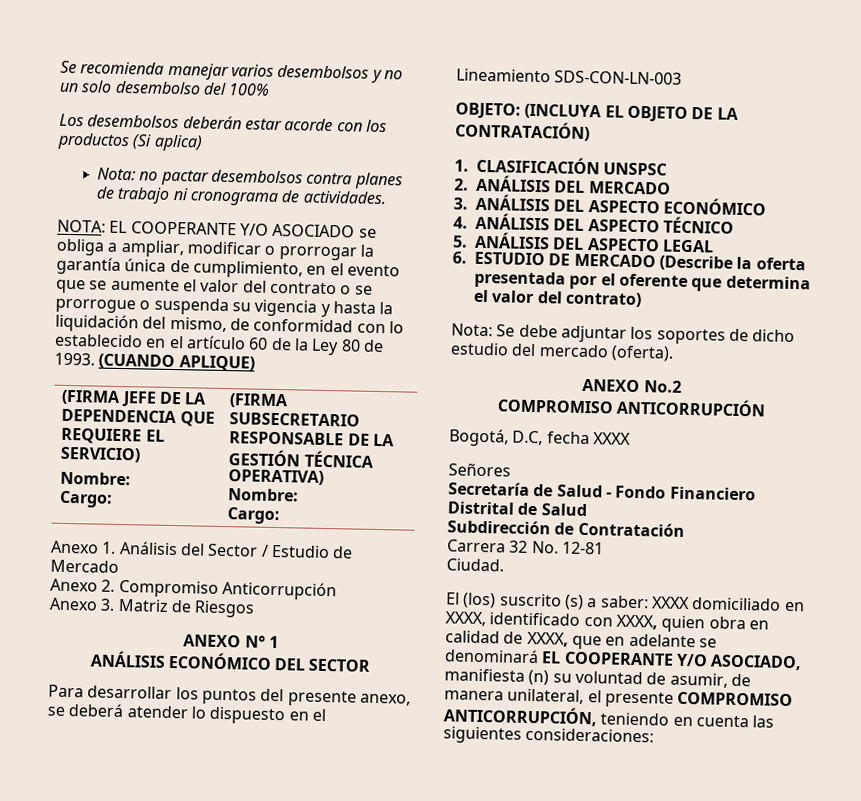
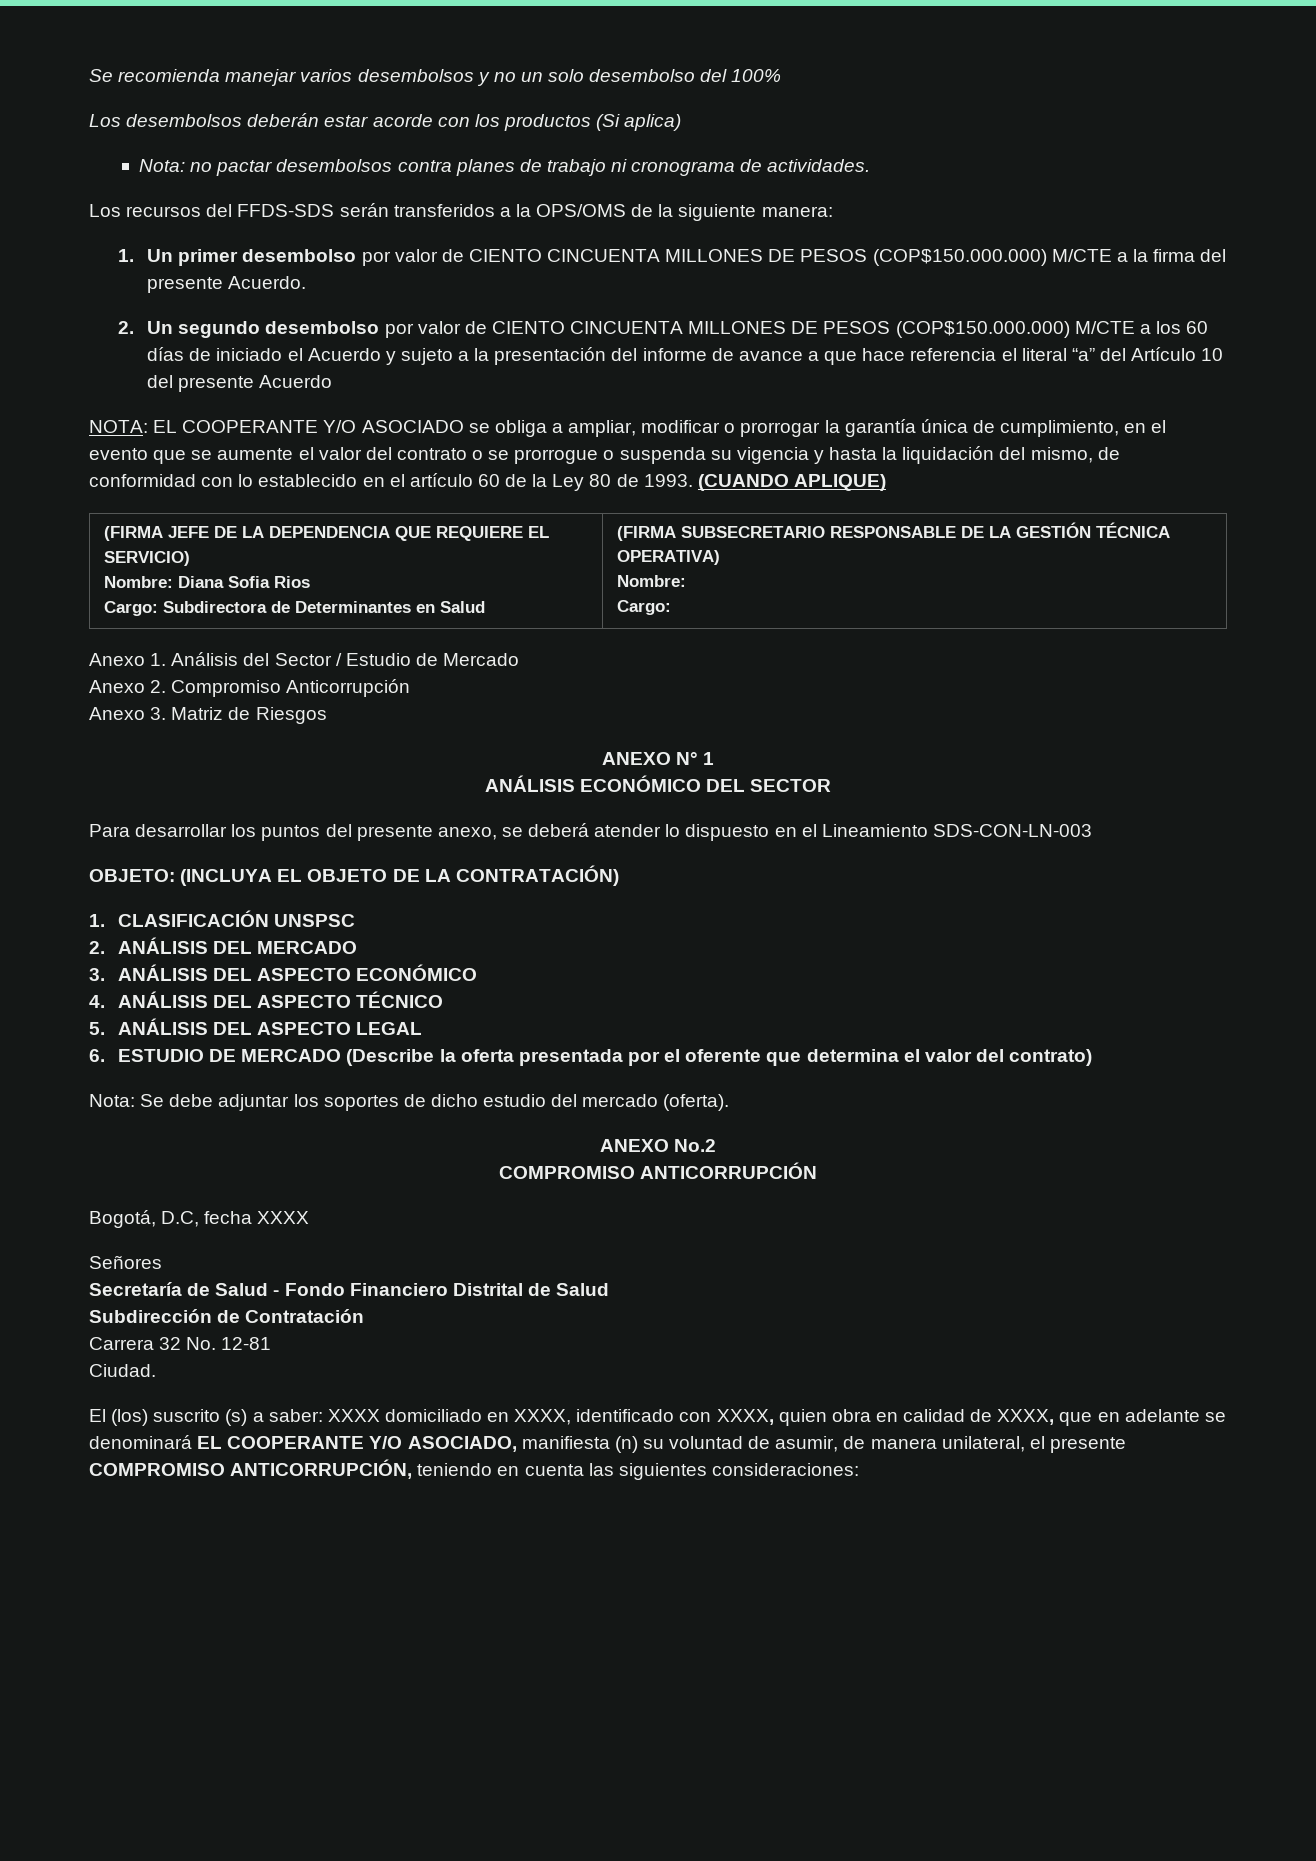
(387, 197) none -> [89,203,833,221] [118,249,1227,266] [147,276,307,293] [118,321,1209,338] [147,347,1224,365] [147,375,333,392] // Los recursos del FFDS-SDS serán transferidos a la OPS/OMS de la siguiente manera: // 1. Un primer desembolso por valor de CIENTO CINCUENTA MILLONES DE PESOS (COP$150.000.000) M/CTE a la firma del presente Acuerdo. // 2. Un segundo desembolso por valor de CIENTO CINCUENTA MILLONES DE PESOS (COP$150.000.000) M/CTE a los 60 días de iniciado el Acuerdo y sujeto a la presentación del informe de avance a que hace referencia el literal “a” del Artículo 10 del presente Acuerdo
[59,490,114,508] // Cargo: -> [177,576,310,588] [103,601,485,616] Diana Sofia Rios // Cargo: Subdirectora de Determinantes en Salud

